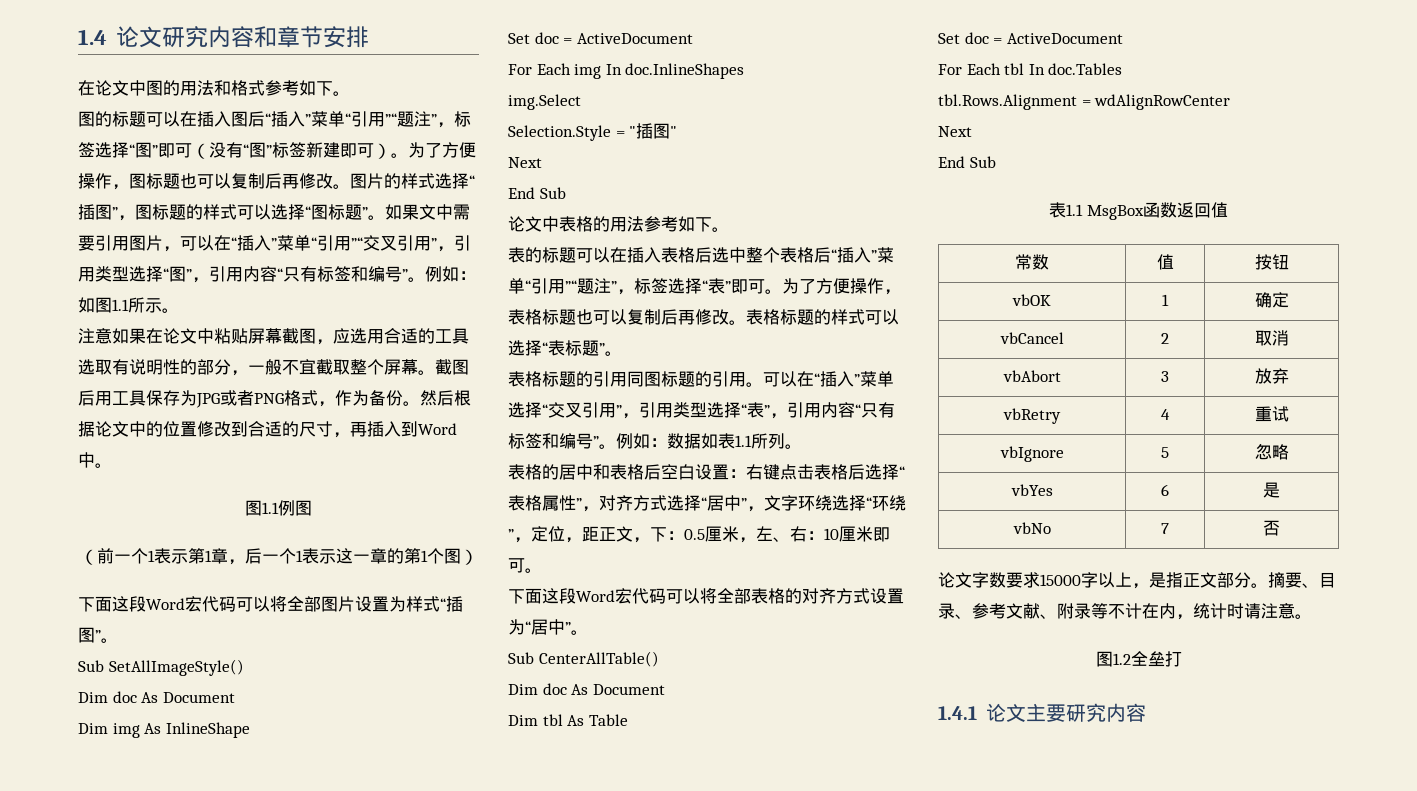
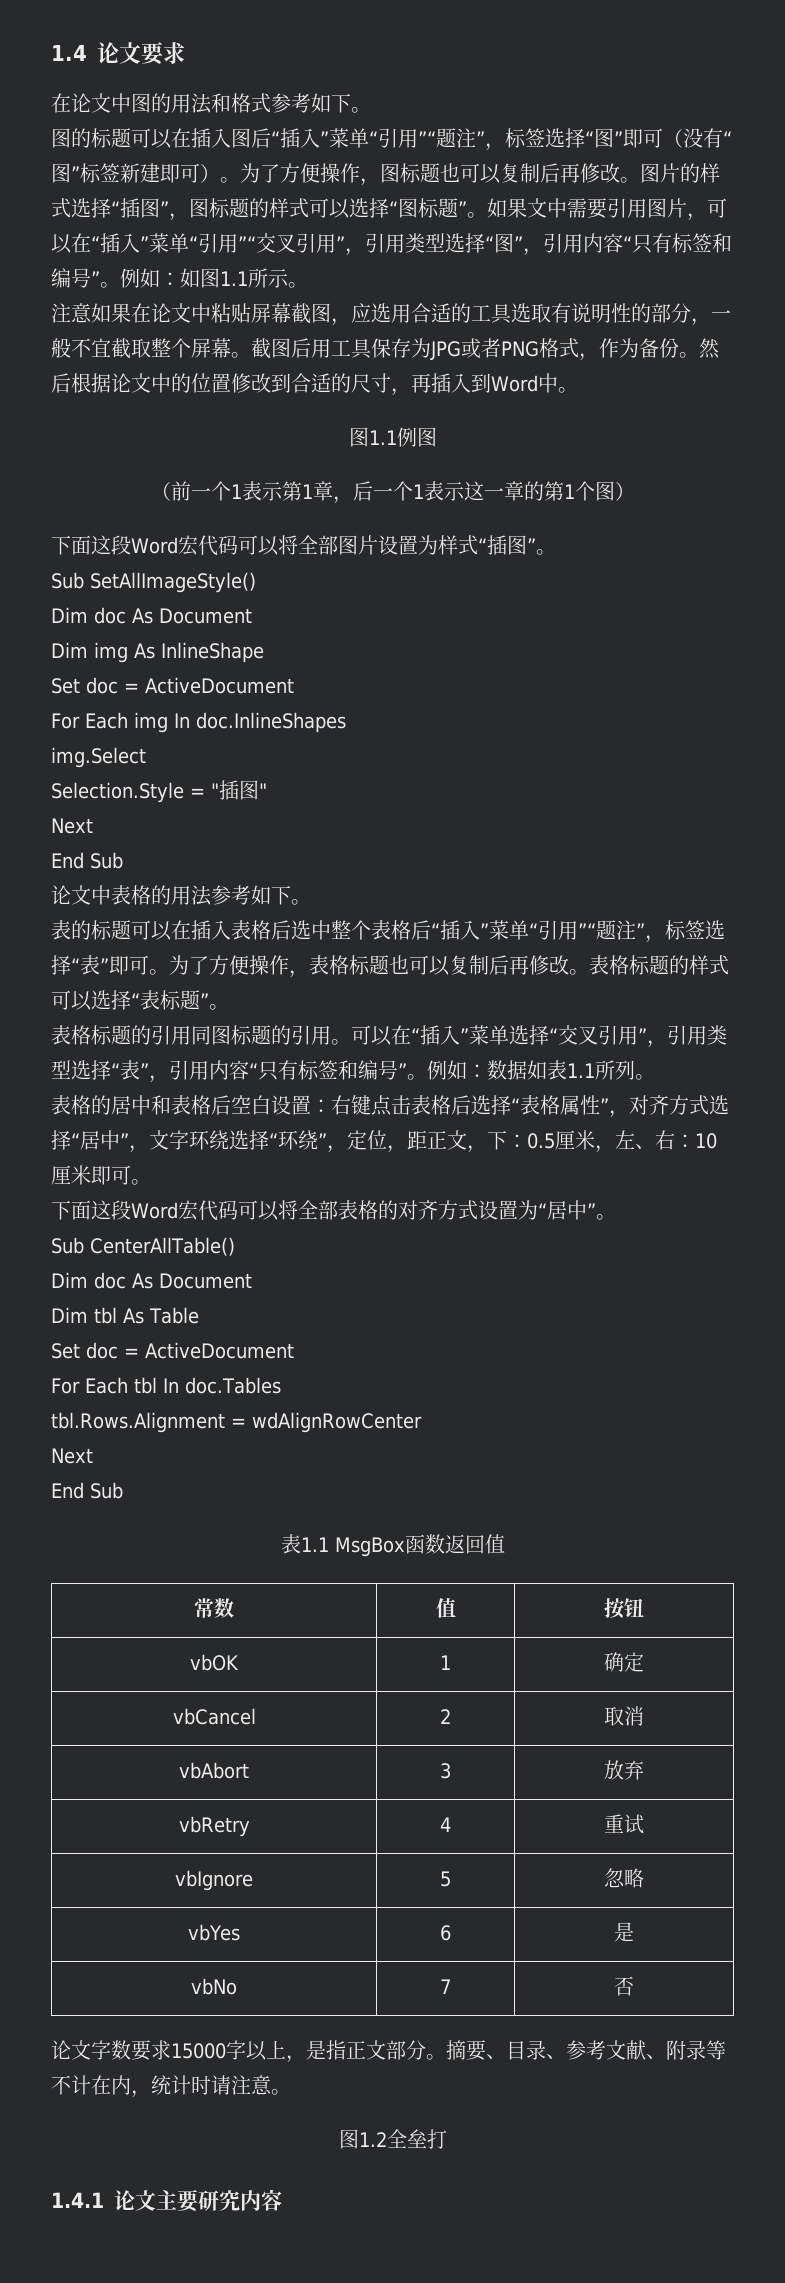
[161,26,369,48] 研究内容和章节安排 -> [141,42,185,65] 要求

